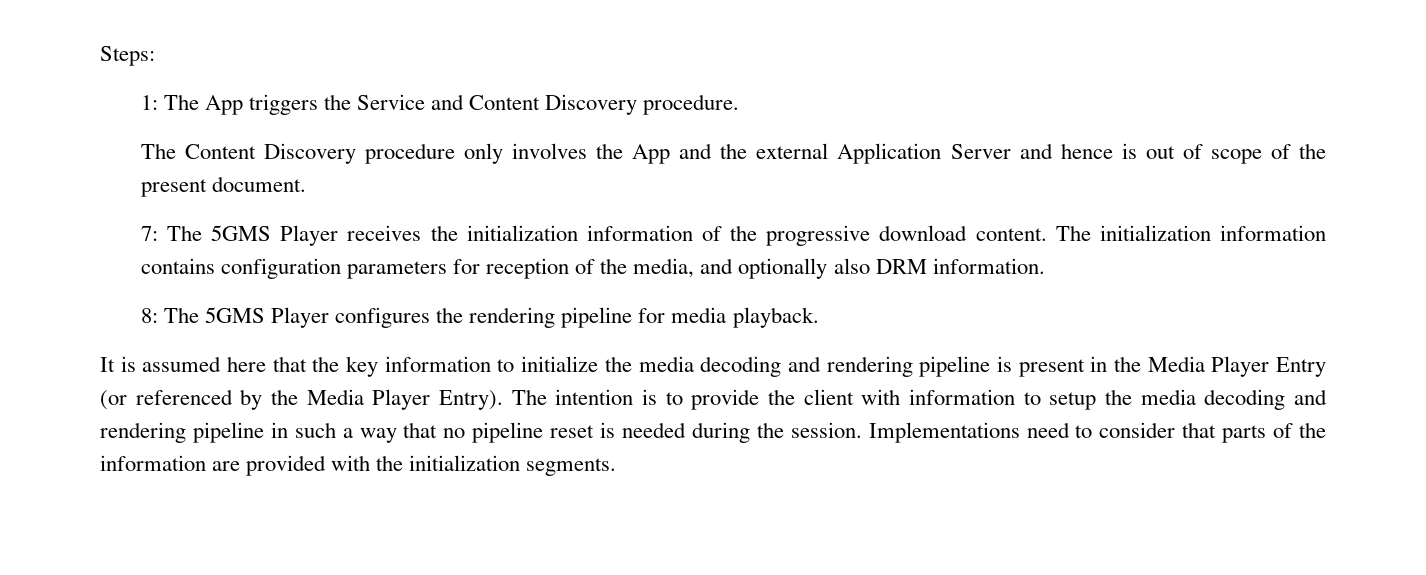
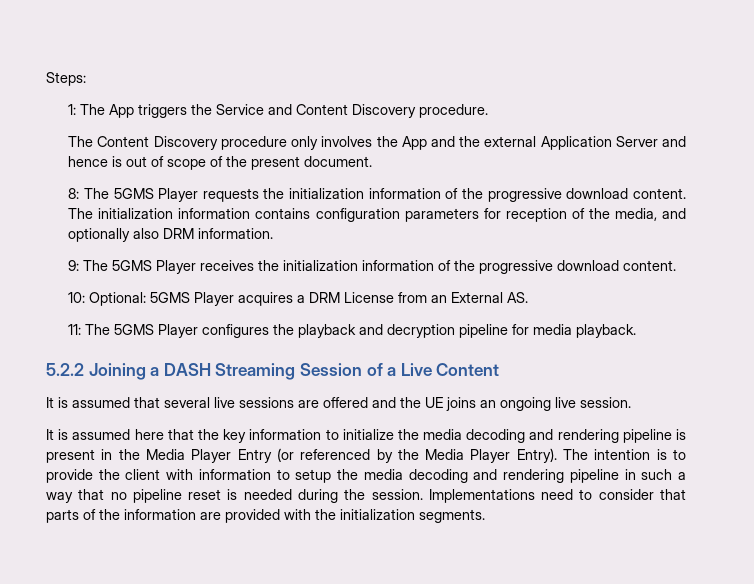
[140,225,422,246] 7: The 5GMS Player receives -> [68,188,259,202] 8: The 5GMS Player requests
[140,308,158,323] 8: -> [68,260,677,274] [68,292,529,306] [68,324,82,335] 9: The 5GMS Player receives the initialization information of the progressive download content. // 10: Optional: 5GMS Player acquires a DRM License from an External AS. // 11:
[469,307,556,328] rendering -> [298,324,456,338] playback and decryption
(819, 317) none -> [46,363,500,380] [46,397,631,411] // 5.2.2 Joining a DASH Streaming Session of a Live Content // It is assumed that several live sessions are offered and the UE joins an ongoing live session.

